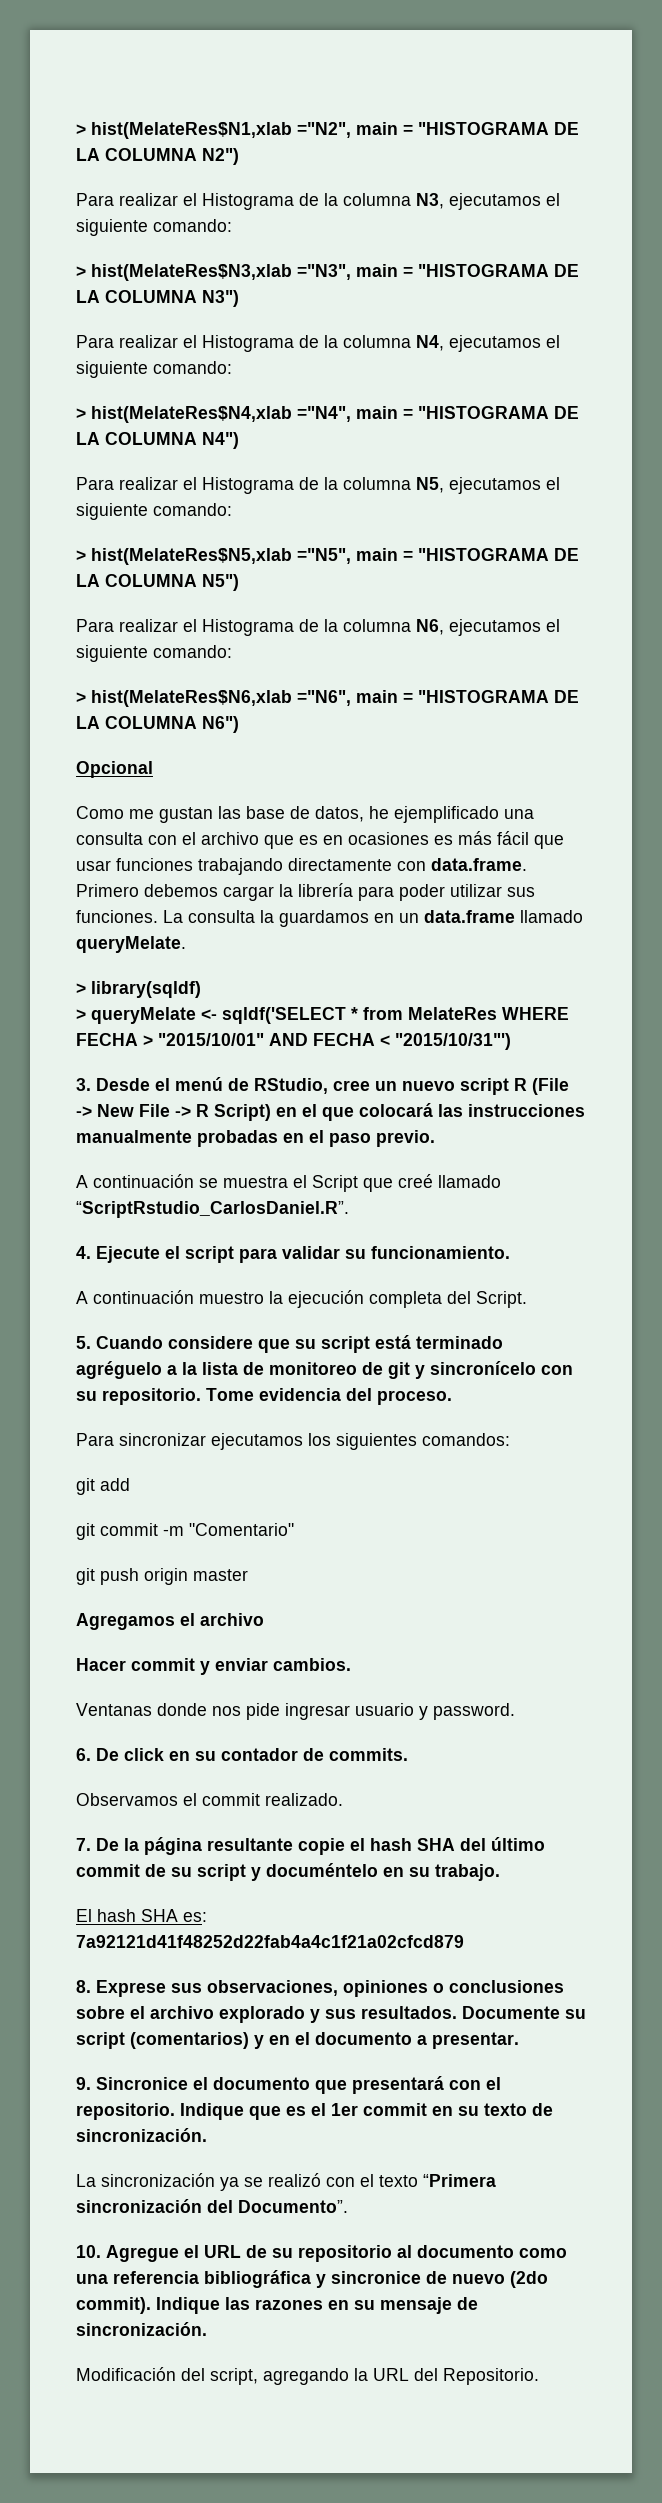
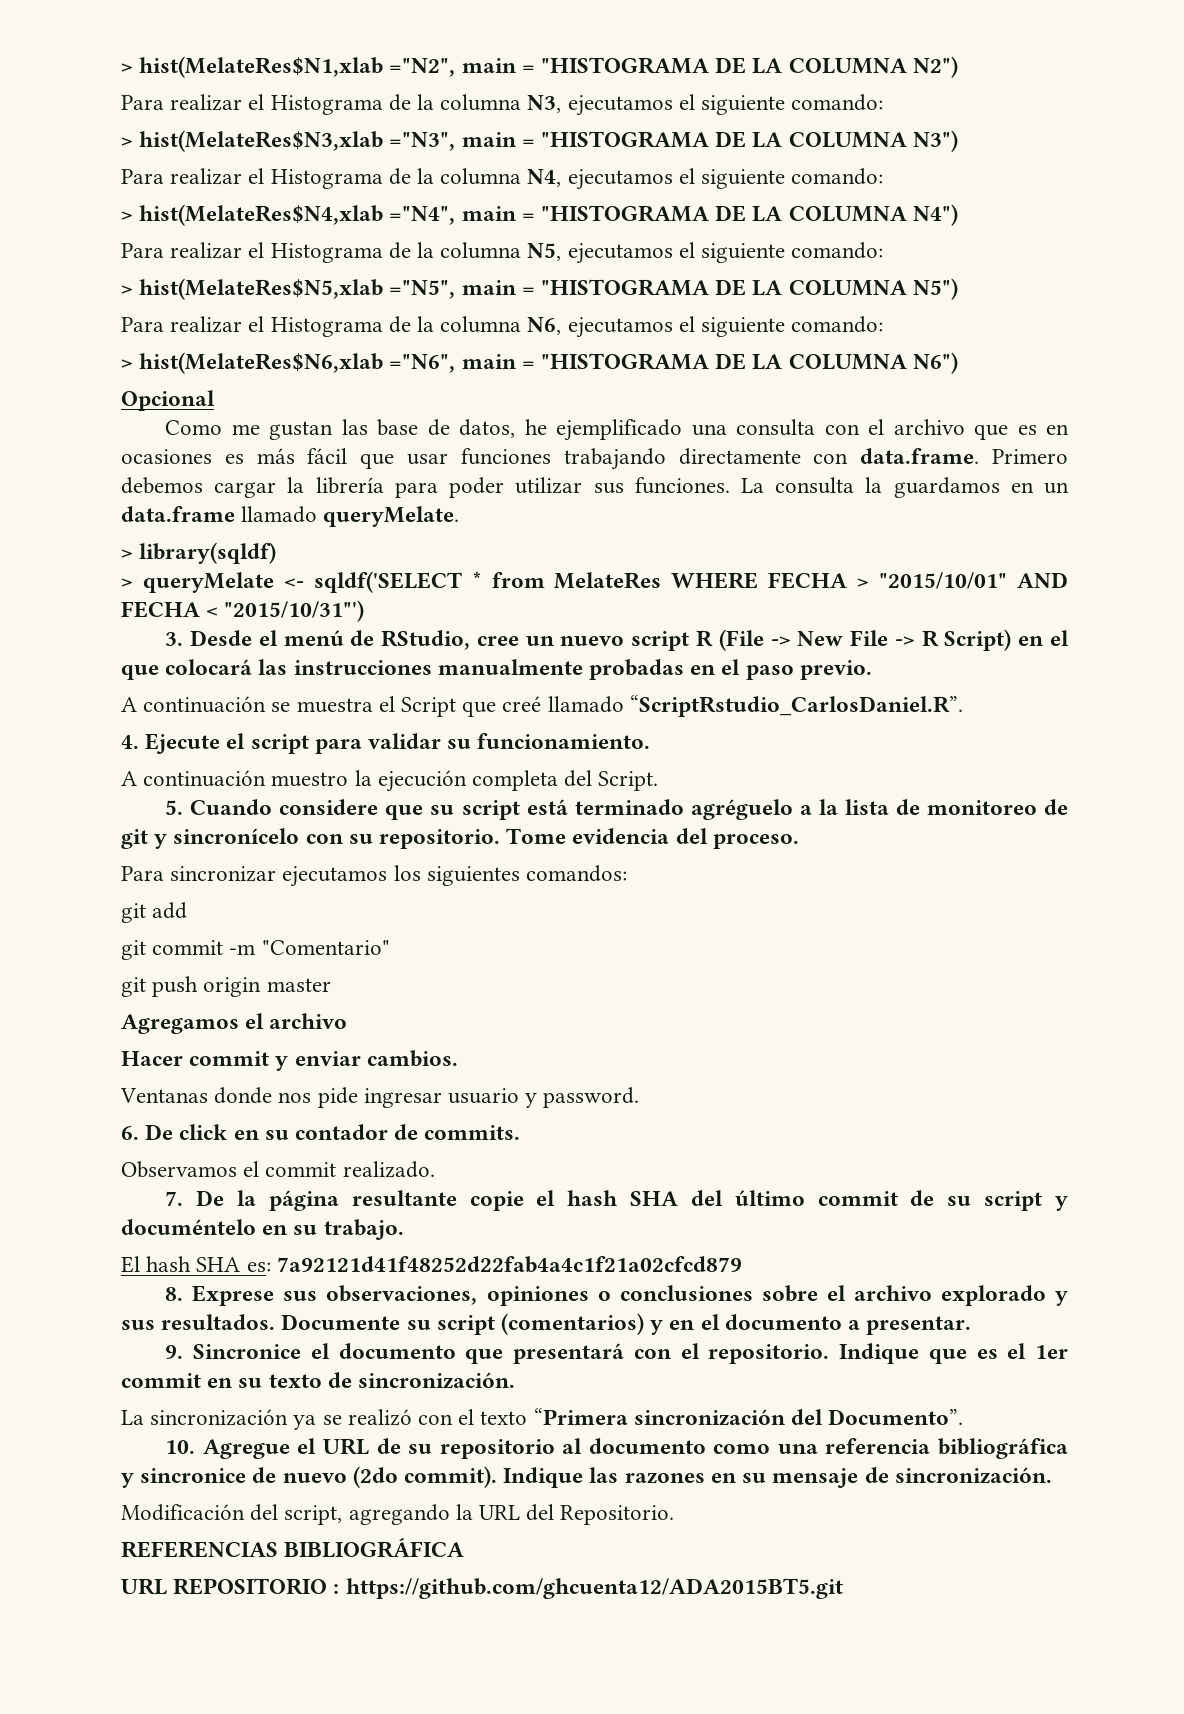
(539, 2376) none -> [121,1537,465,1558] [121,1578,843,1599] // REFERENCIAS BIBLIOGRÁFICA // URL REPOSITORIO : https://github.com/ghcuenta12/ADA2015BT5.git

